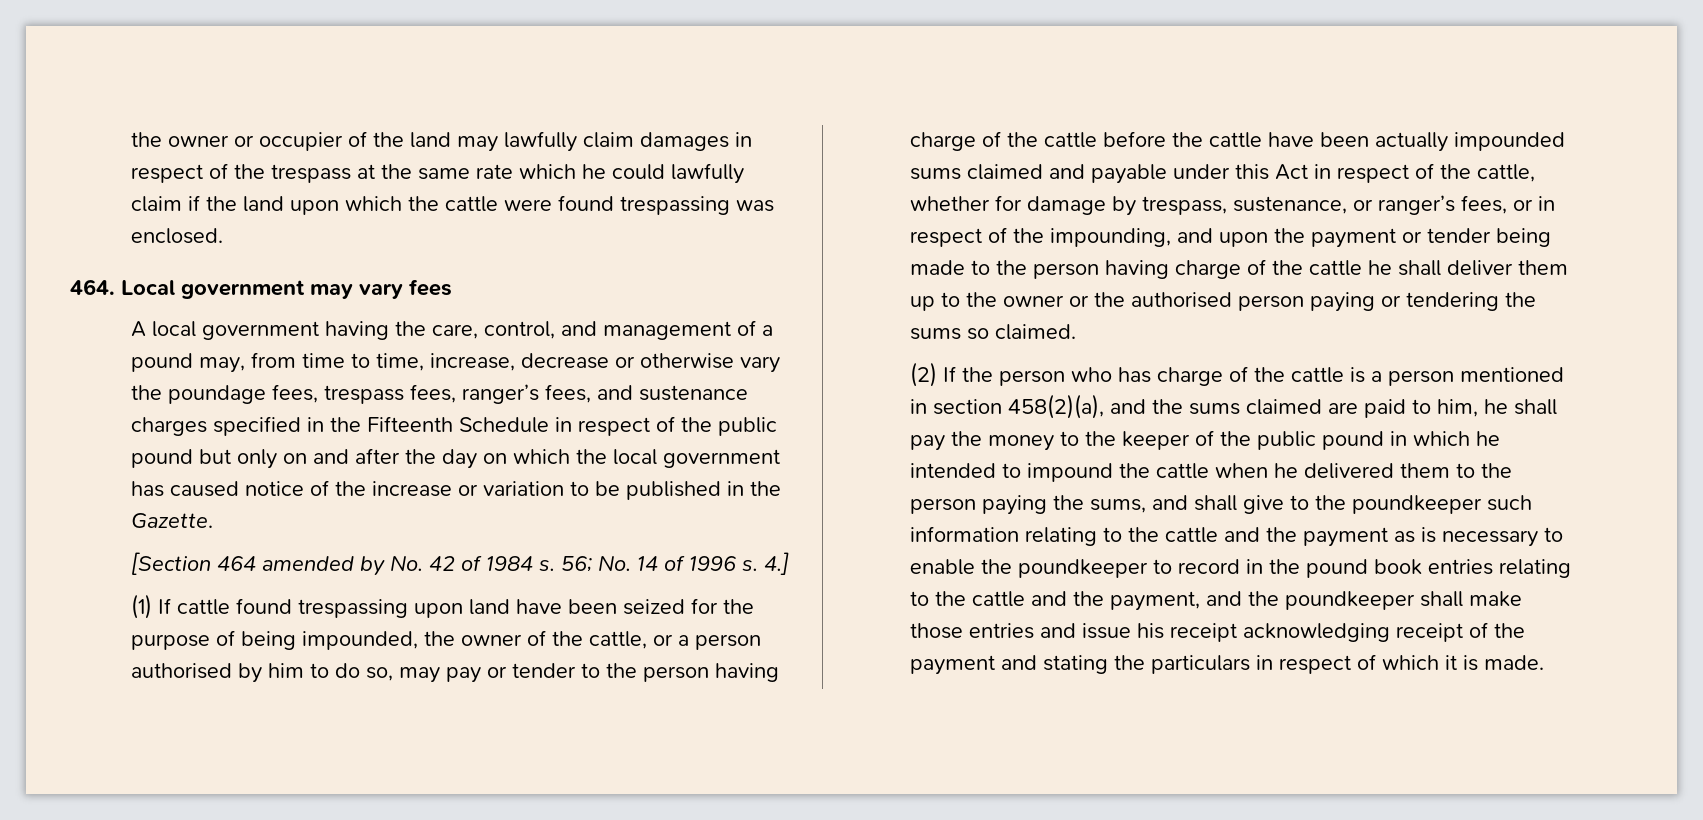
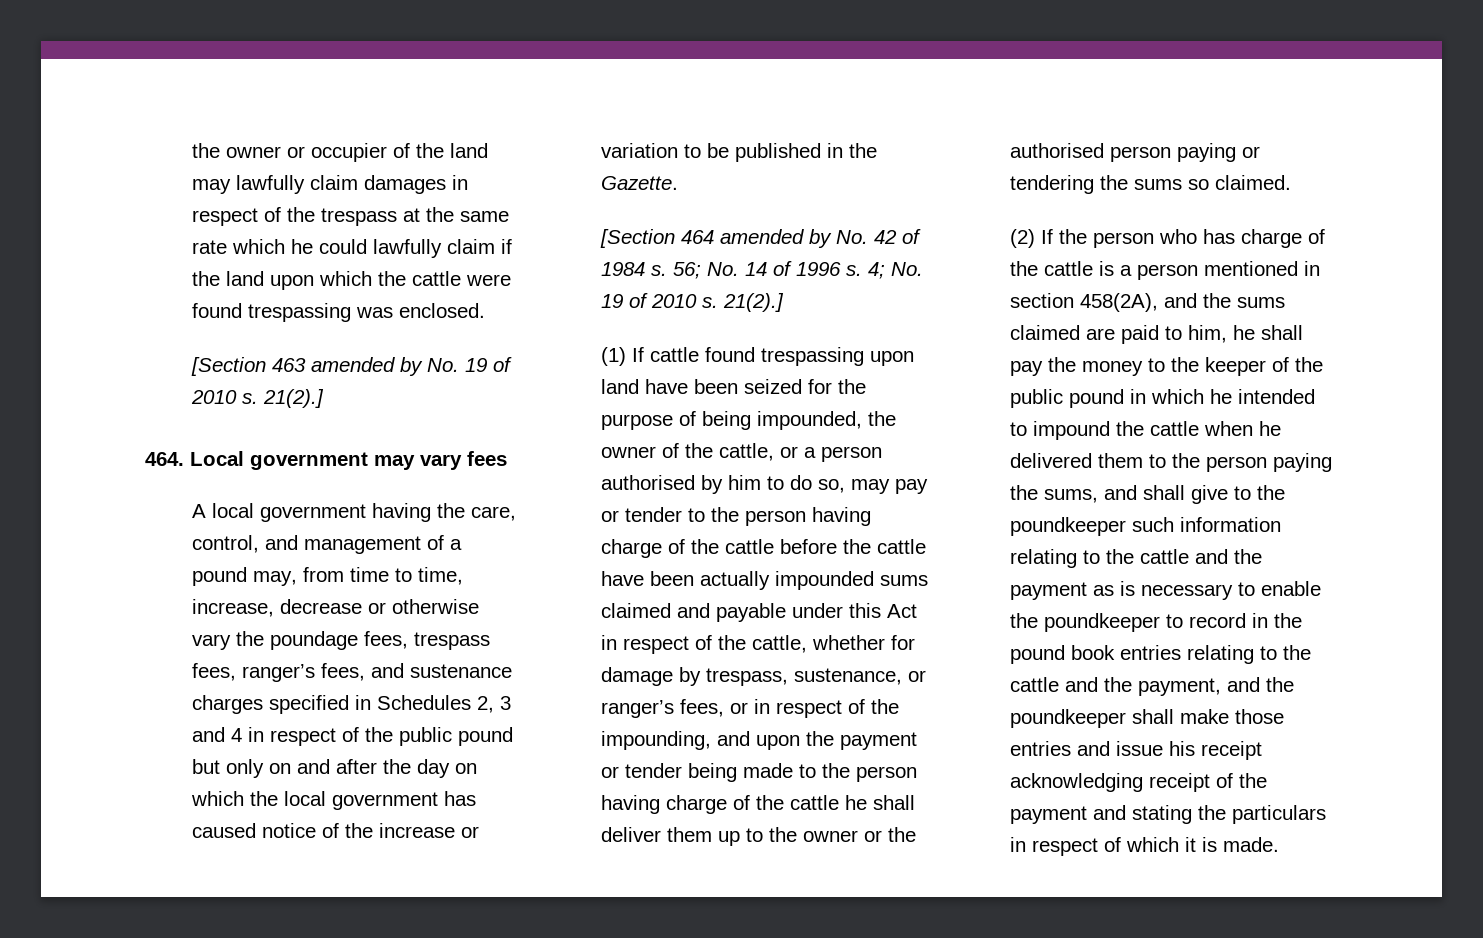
(223, 236) none -> [191,357,513,376] [191,389,325,408] // [Section 463 amended by No. 19 of 2010 s. 21(2).]
[329,416,549,433] the Fifteenth Schedule -> [377,695,512,713] [192,727,243,742] Schedules 2, 3 and 4
[763,552,789,575] 4.] -> [868,262,924,279] [601,293,785,312] 4; No. 19 of 2010 s. 21(2).]
[1007,394,1104,419] 458(2)(a), -> [1080,293,1159,312] 458(2A),

